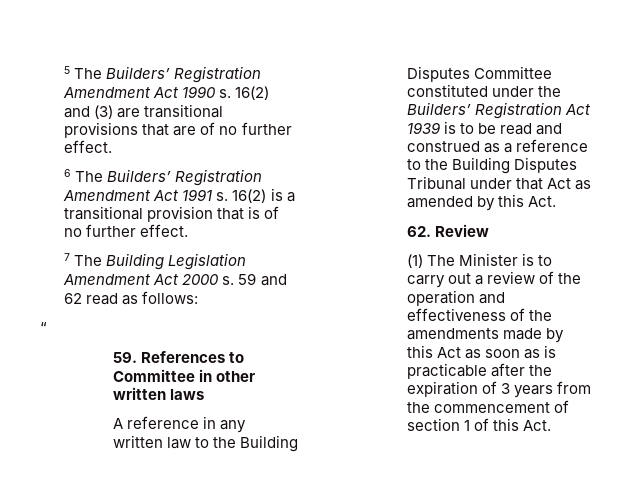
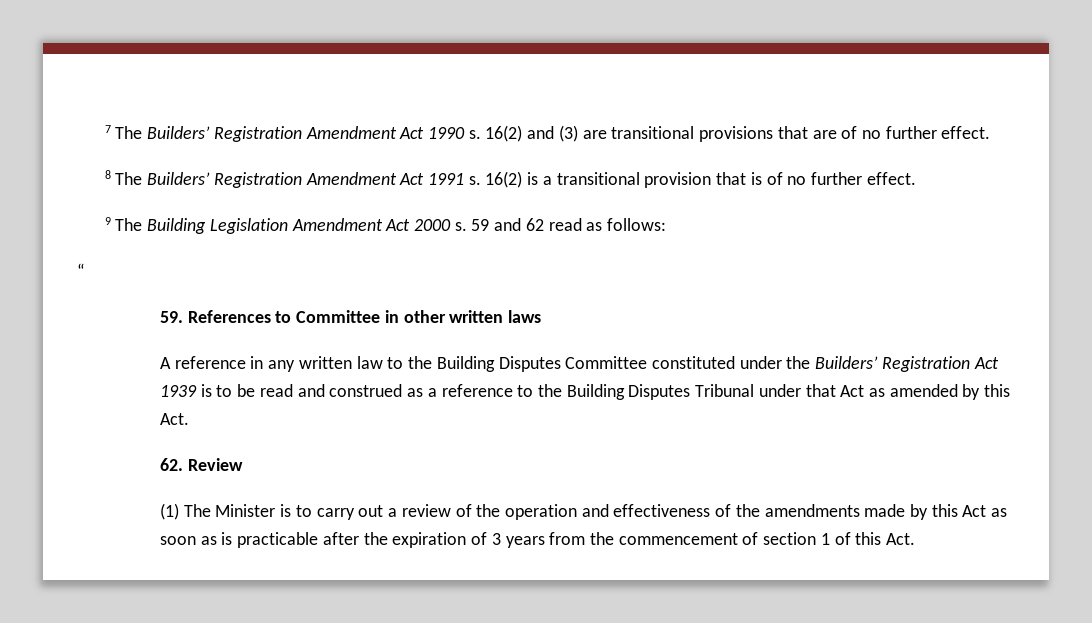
[64,66,71,74] 5 -> [104,125,111,133] 7
[64,169,72,177] 6 -> [104,170,111,179] 8
[64,253,71,261] 7 -> [104,217,111,225] 9

